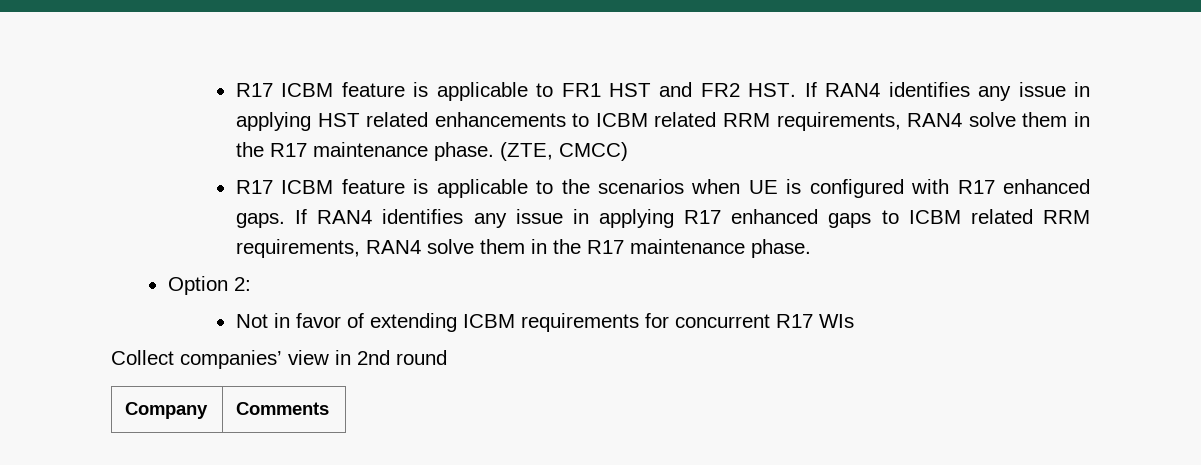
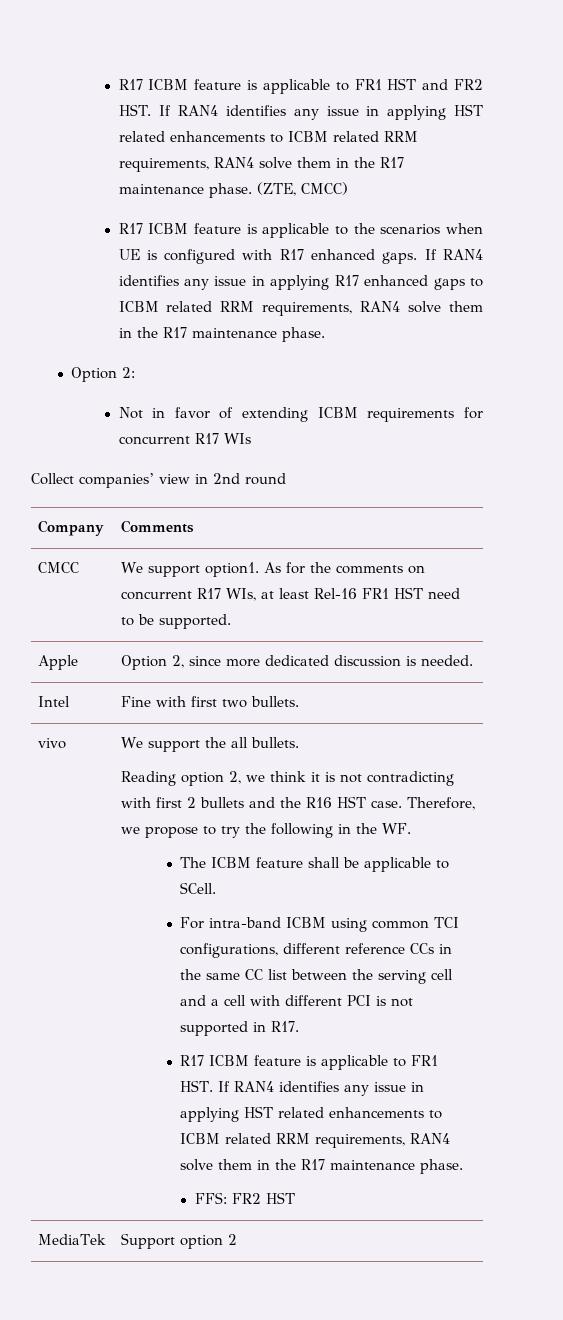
(330, 408) none -> [38,562,80,573] [121,562,426,577] [121,587,461,601] [121,614,232,629] [38,655,79,670] [121,655,474,670] [38,696,71,707] [121,696,300,708] [38,738,67,749] [121,737,300,752] [121,771,455,786] [121,796,476,810] [121,823,412,838] [180,857,450,872] [180,882,217,894] [180,917,460,932] [180,943,453,958] [180,969,454,984] [180,995,414,1007] [180,1021,300,1036] [180,1055,439,1070] [180,1080,425,1096] [180,1106,443,1122] [180,1133,451,1148] [180,1159,464,1174] [194,1192,295,1204] [38,1234,107,1245] [121,1233,238,1249] // CMCC | We support option1. As for the comments on concurrent R17 WIs, at least Rel-16 FR1 HST need to be supported. // Apple | Option 2, since more dedicated discussion is needed. // Intel | Fine with first two bullets. // vivo | We support the all bullets. // Reading option 2, we think it is not contradicting with first 2 bullets and the R16 HST case. Therefore, we propose to try the following in the WF. // The ICBM feature shall be applicable to SCell. // For intra-band ICBM using common TCI configurations, different reference CCs in the same CC list between the serving cell and a cell with different PCI is not supported in R17. // R17 ICBM feature is applicable to FR1 HST. If RAN4 identifies any issue in applying HST related enhancements to ICBM related RRM requirements, RAN4 solve them in the R17 maintenance phase. // FFS: FR2 HST // MediaTek | Support option 2

